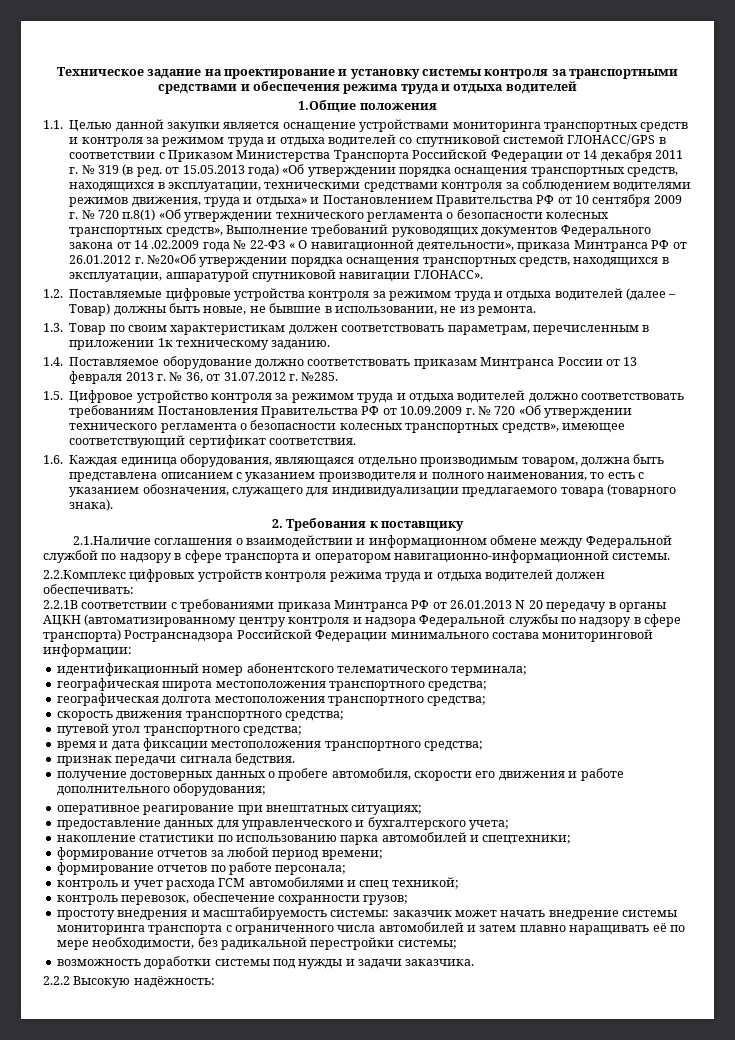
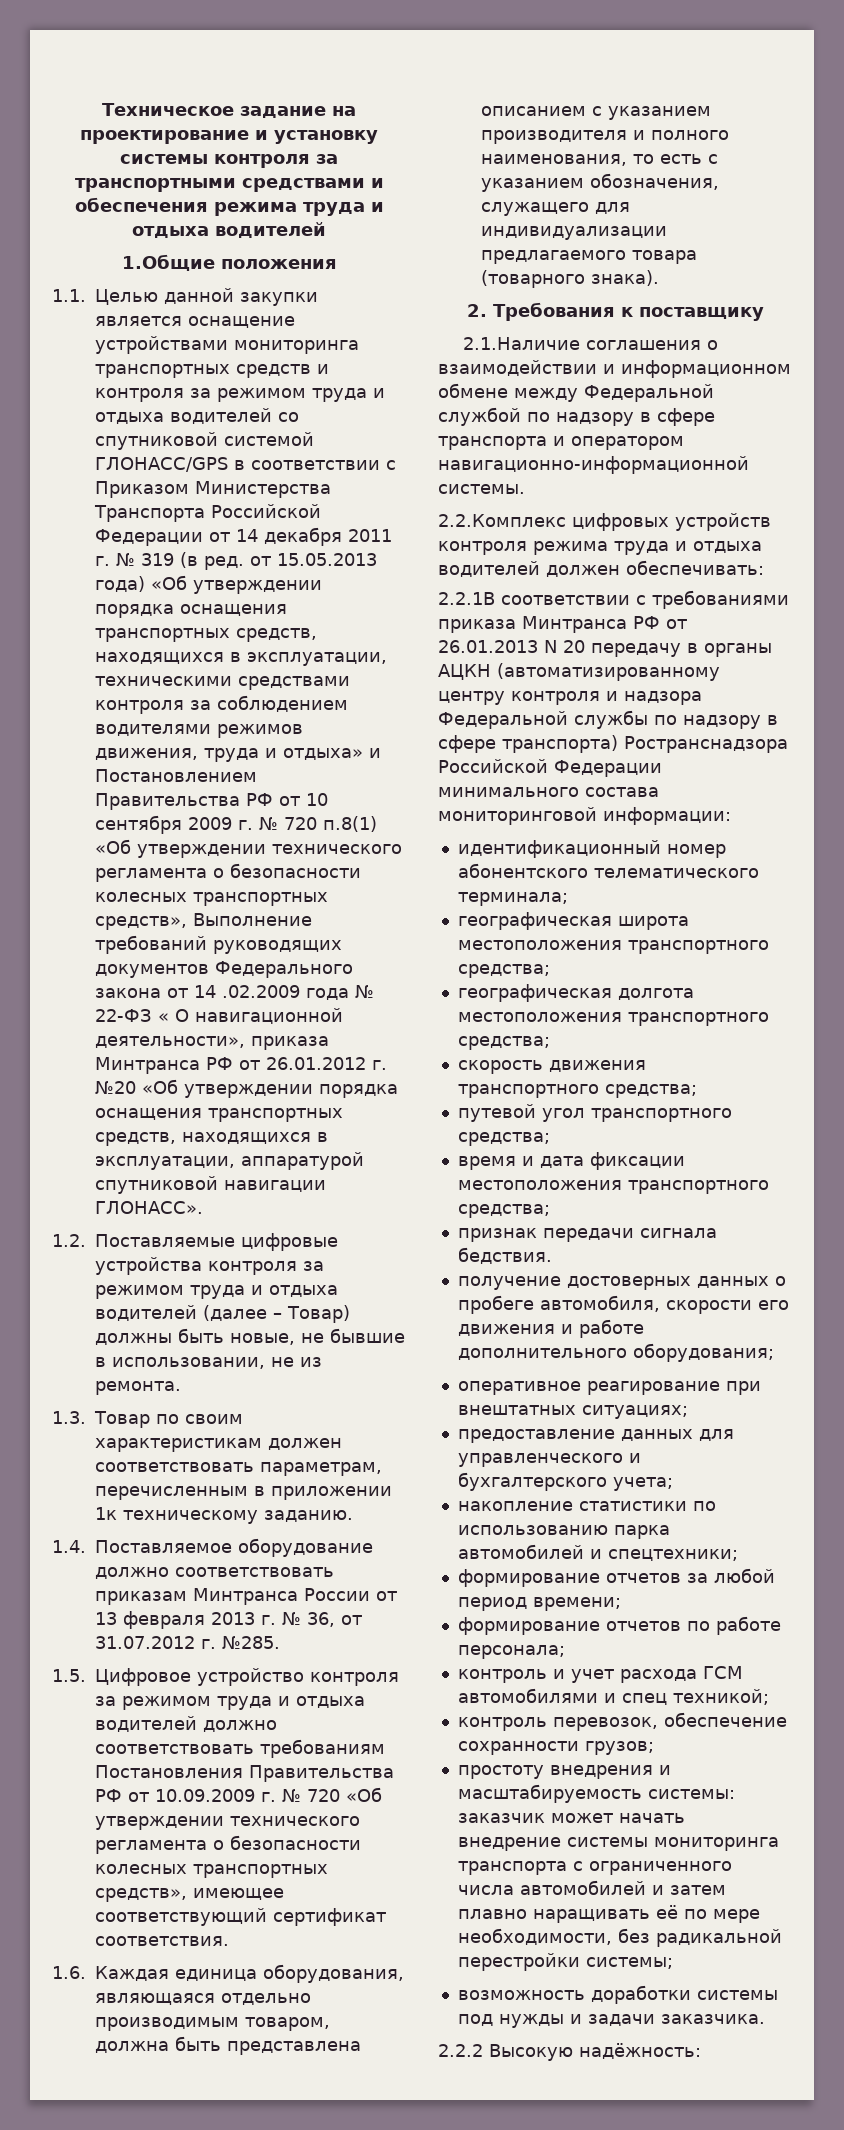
[147,254,196,264] №20«Об -> [95,1079,178,1094] №20 «Об

